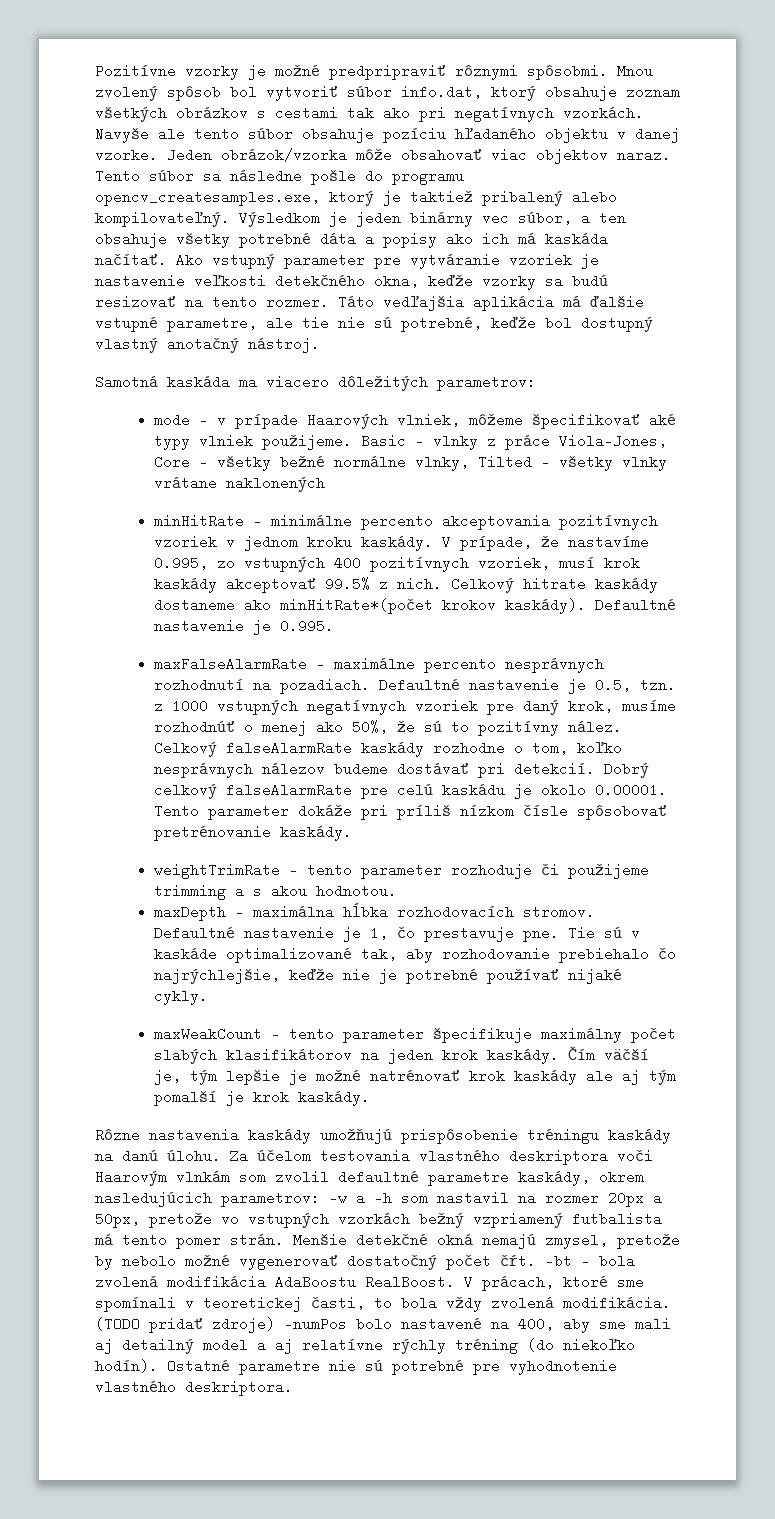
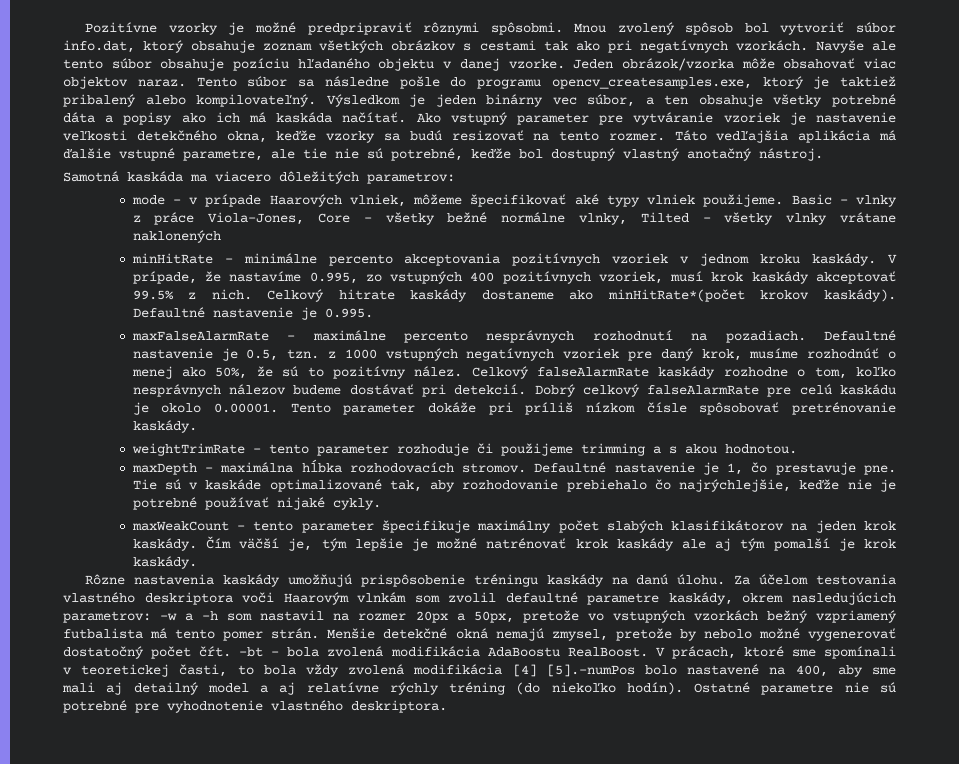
[563,1296,671,1310] [95,1317,347,1333] modifikácia. (TODO pridať zdroje) -numPos -> [413,664,635,677] modifikácia [4] [5].-numPos

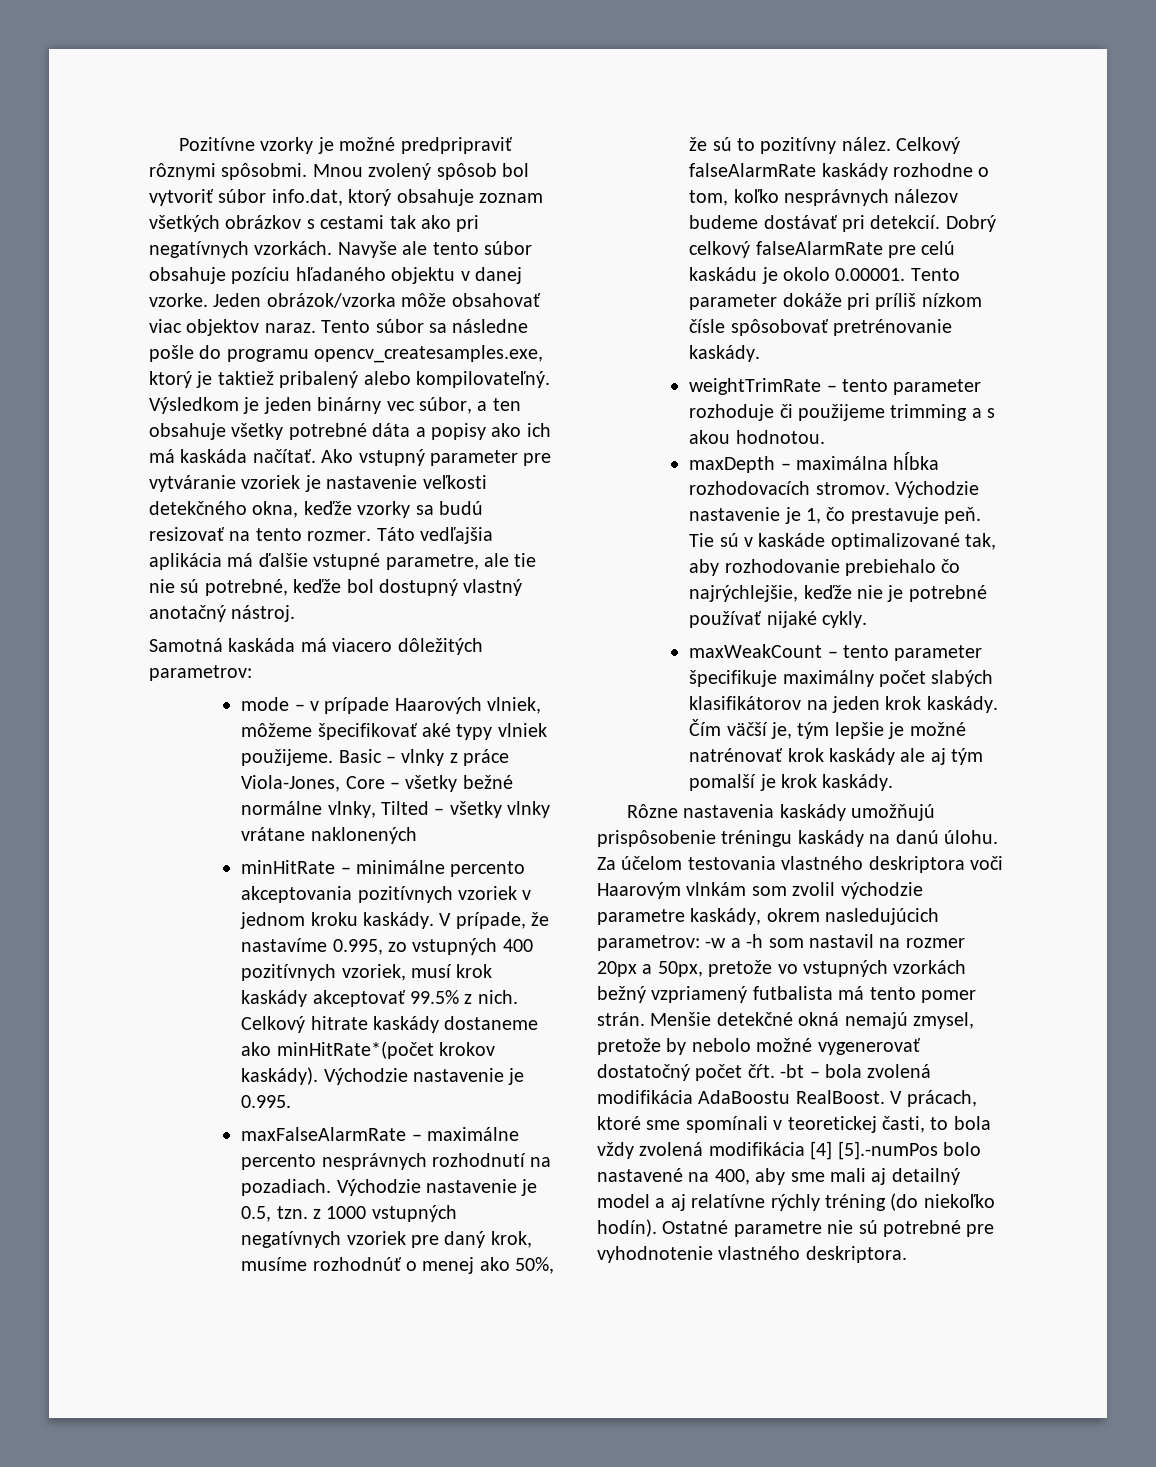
[190,174,207,182] ma -> [300,638,327,652] má
[132,307,205,318] Defaultné -> [323,1068,408,1085] Východzie
[824,330,897,341] Defaultné -> [336,1179,421,1196] Východzie
[534,462,607,473] Defaultné -> [894,481,979,498] Východzie
[864,465,897,475] pne. -> [944,507,982,524] peň.
[505,592,578,603] defaultné -> [840,882,923,899] východzie

